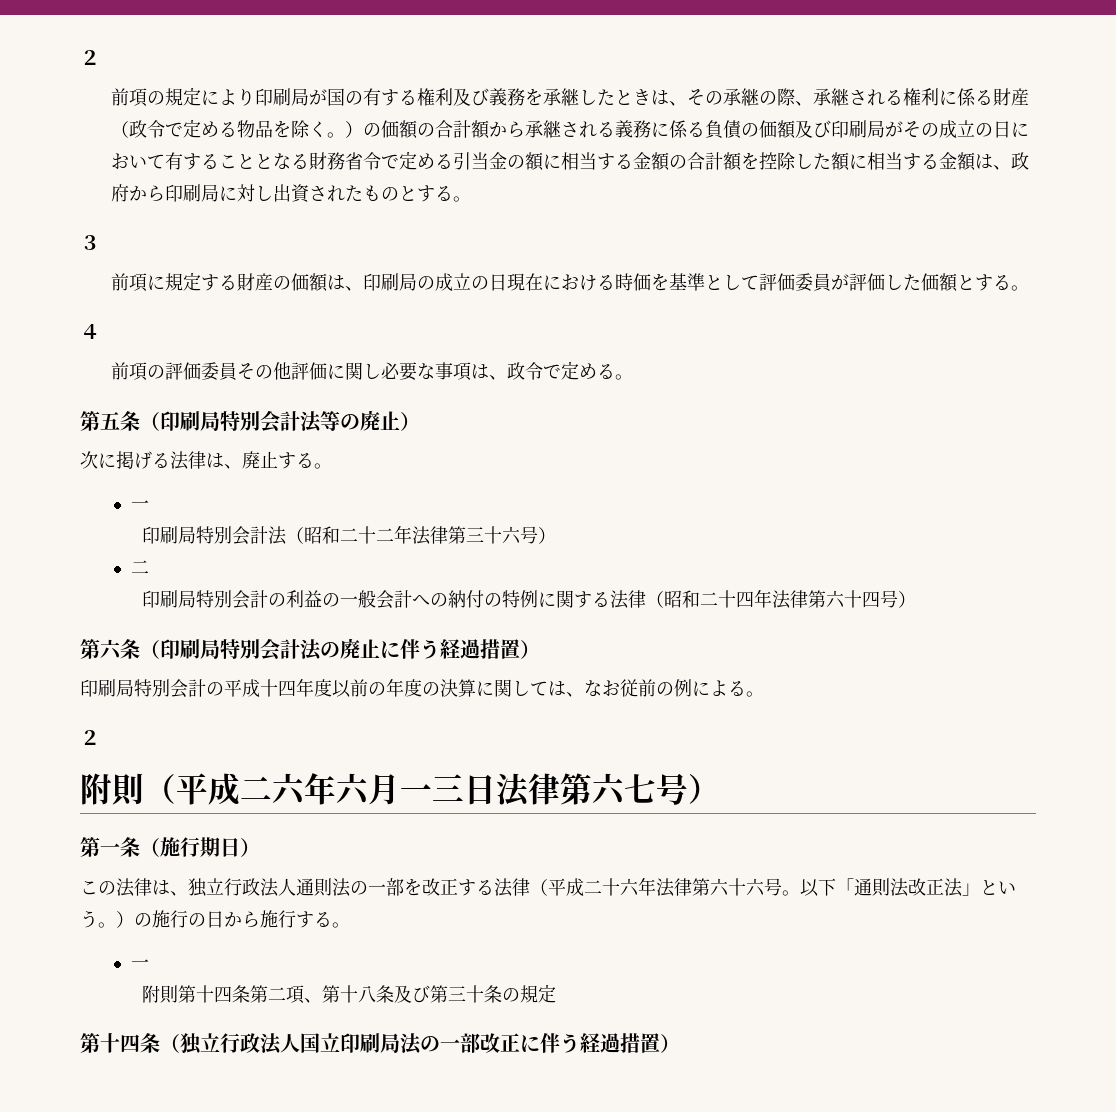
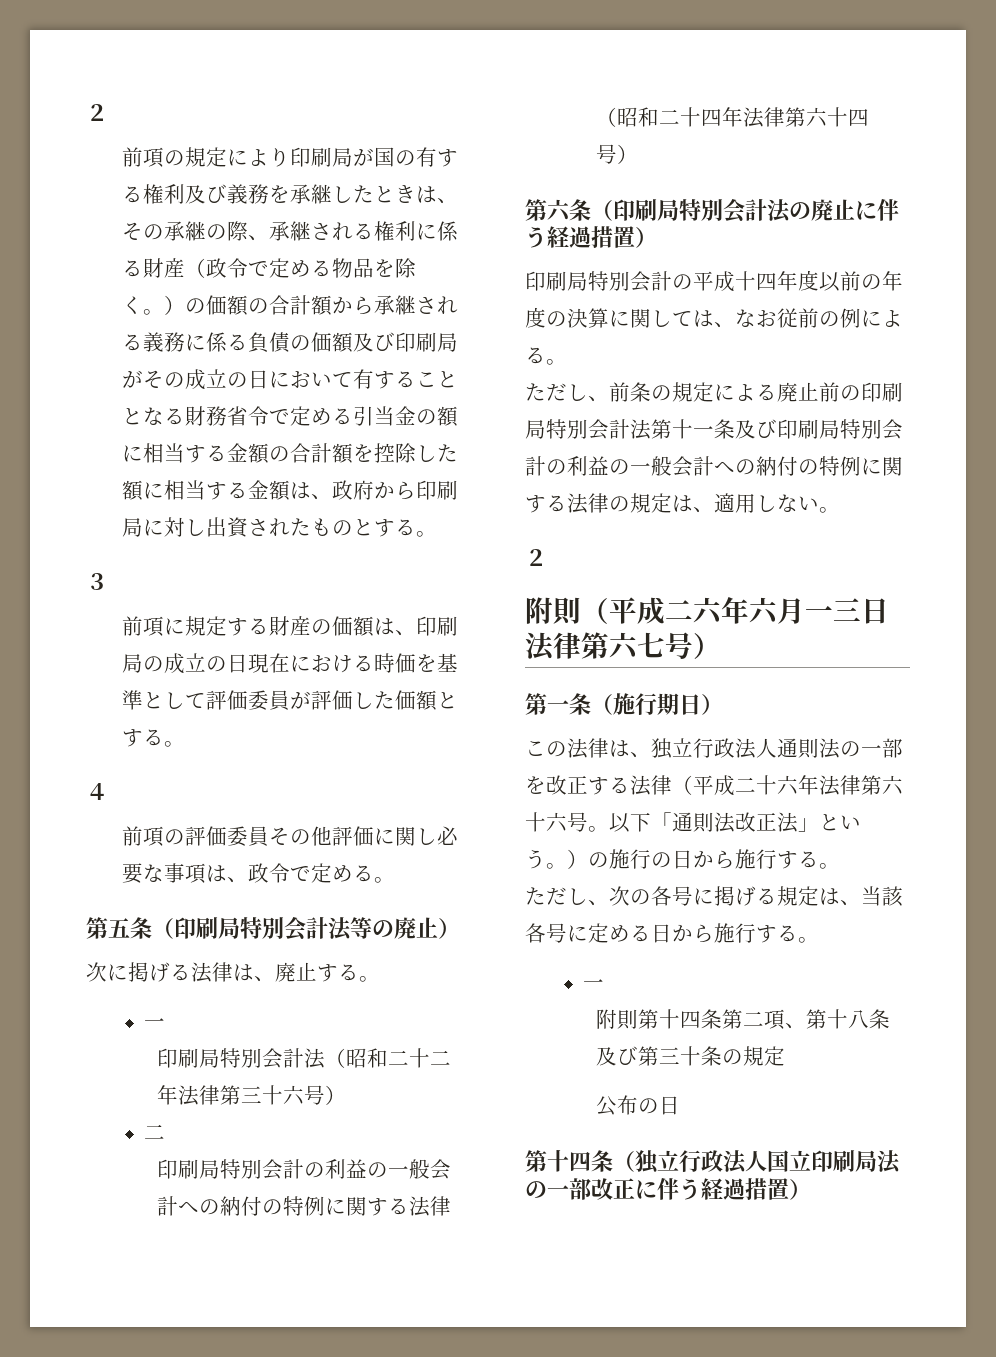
(764, 694) none -> [525,382,903,402] [525,419,903,440] [525,456,903,477] [525,493,840,514] // ただし、前条の規定による廃止前の印刷局特別会計法第十一条及び印刷局特別会計の利益の一般会計への納付の特例に関する法律の規定は、適用しない。
(350, 925) none -> [525,886,903,907] [525,923,819,943] // ただし、次の各号に掲げる規定は、当該各号に定める日から施行する。
(556, 993) none -> [596,1095,681,1116] // 公布の日

